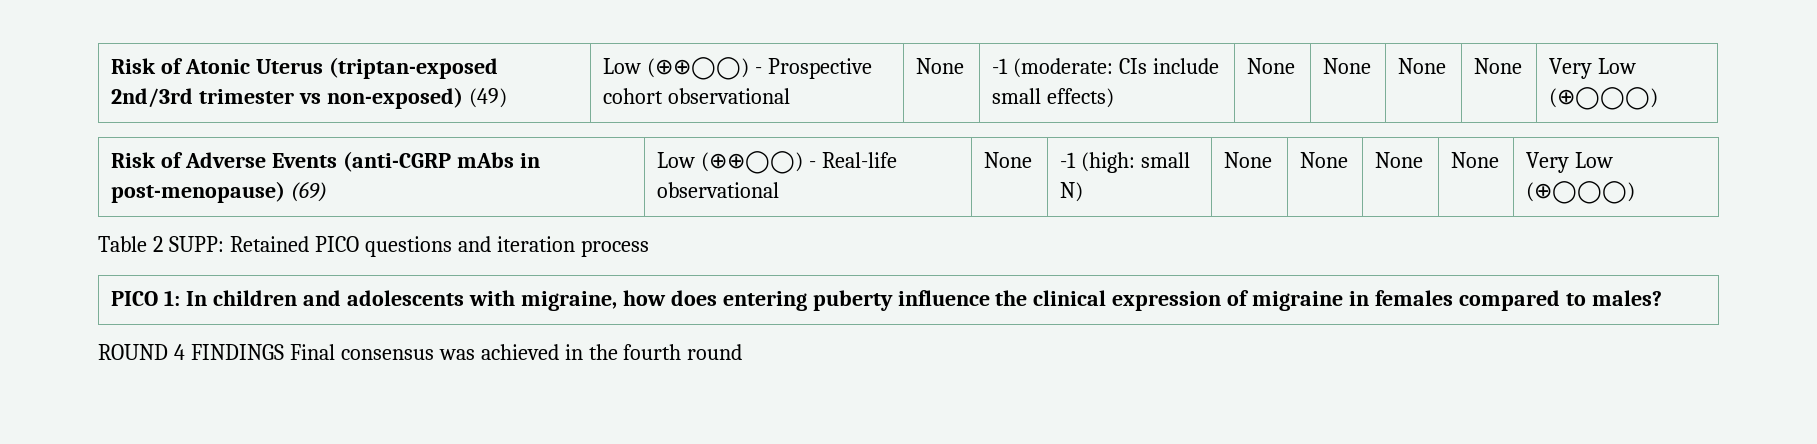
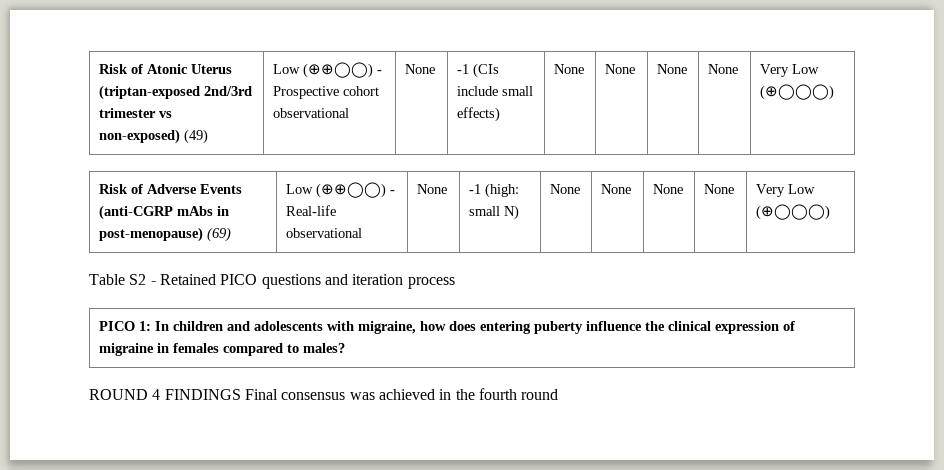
[1013,58,1148,78] (moderate: CIs -> [473,63,500,78] (CIs
[152,236,224,252] 2 SUPP: -> [129,274,156,285] S2 -

